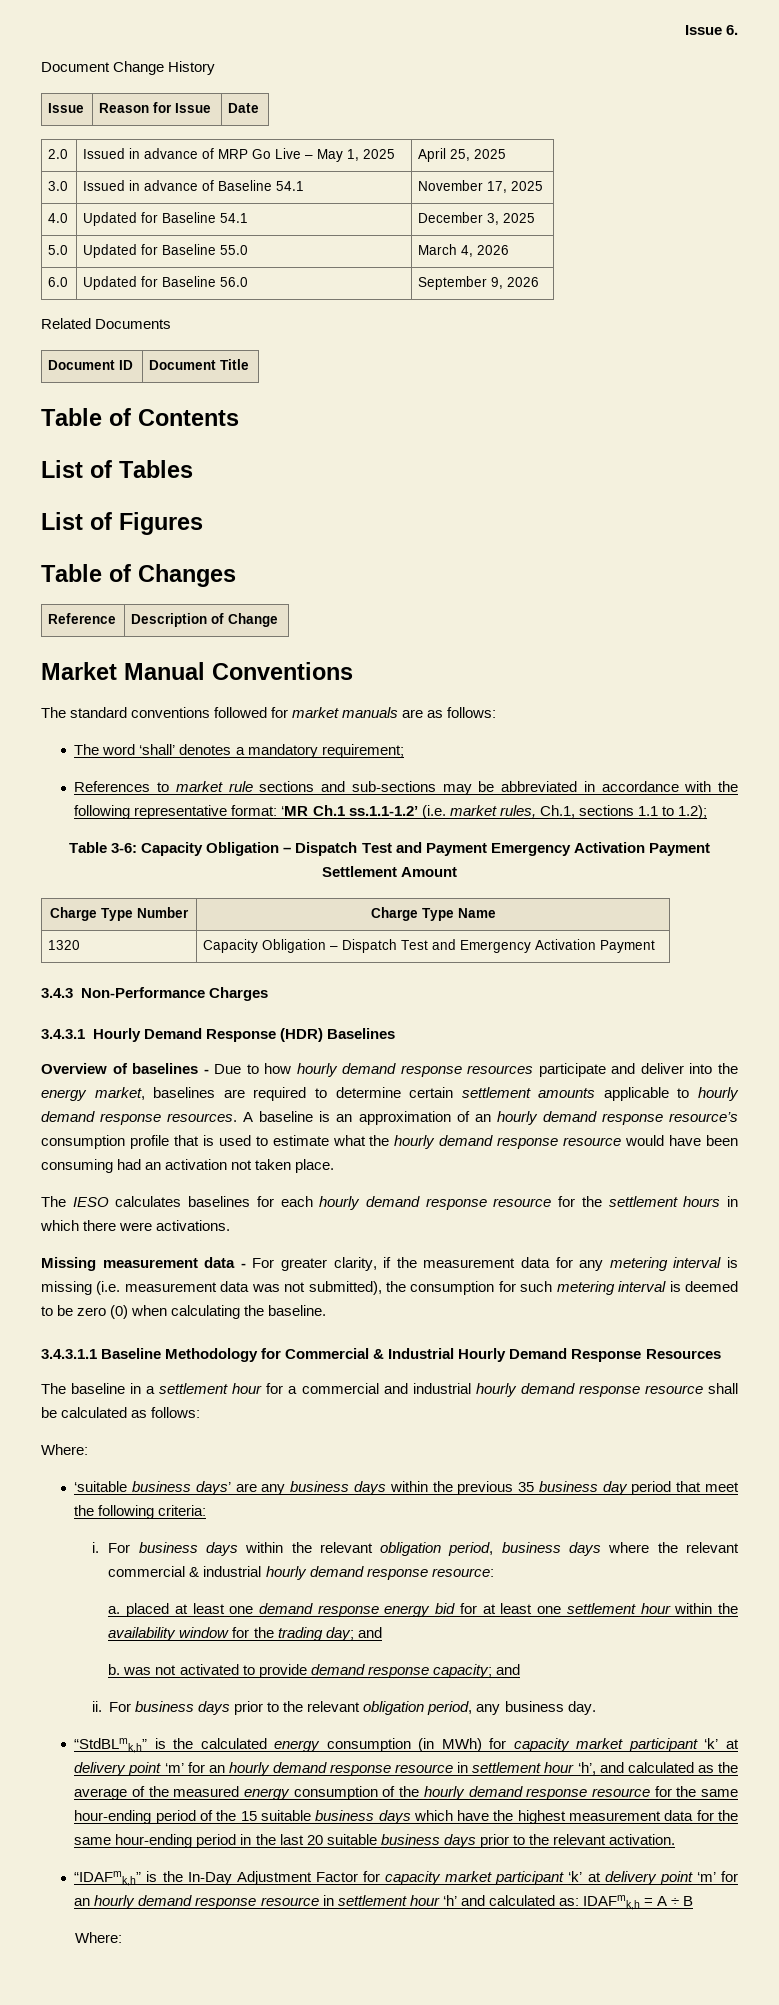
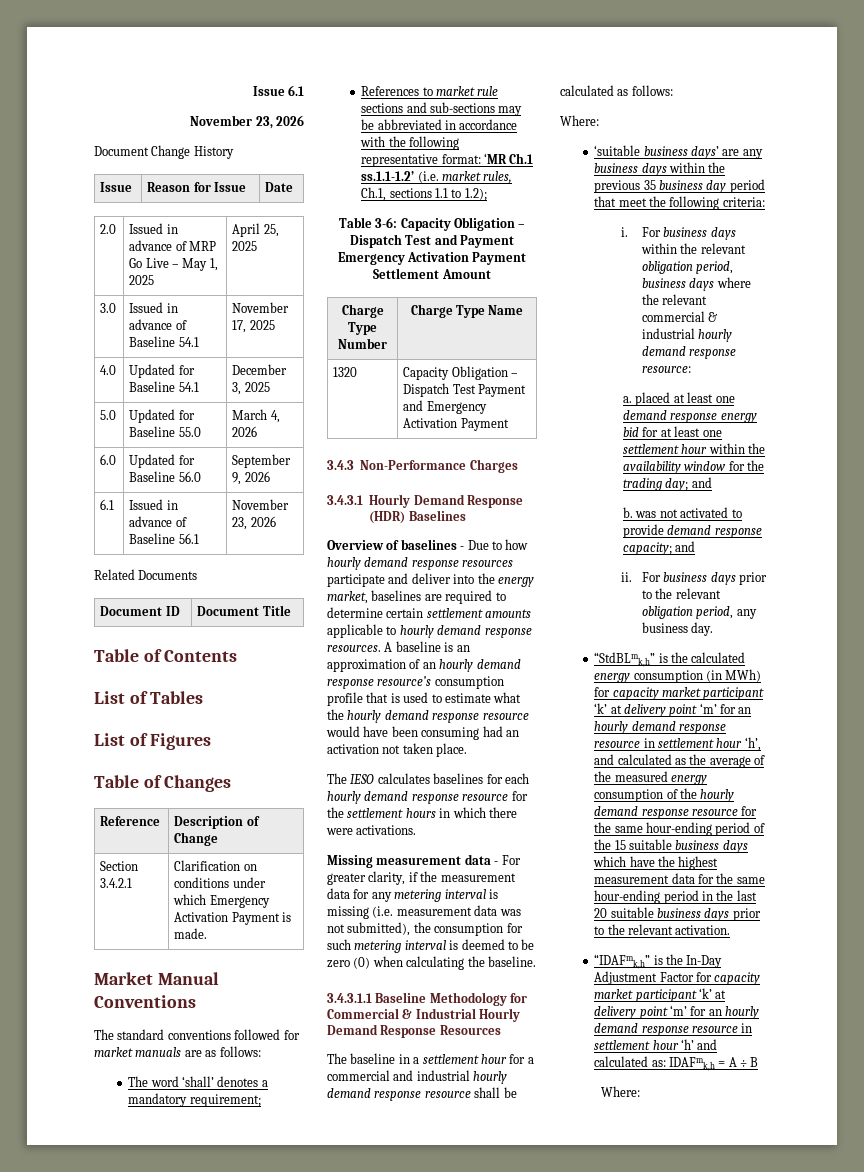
[684,25,738,35] Issue 6. -> [252,85,304,96] [190,115,304,129] Issue 6.1 // November 23, 2026
(540, 282) none -> [100,499,115,510] [129,499,178,510] [129,516,187,527] [129,533,199,544] [232,499,290,510] [232,516,276,530] // 6.1 | Issued in advance of Baseline 56.1 | November 23, 2026
(279, 620) none -> [100,861,139,871] [100,878,133,888] [174,860,257,871] [174,877,266,888] [173,894,270,908] [174,912,292,925] [174,928,208,939] // Section 3.4.2.1 | Clarification on conditions under which Emergency Activation Payment is made.
(429, 945) none -> [478,384,527,397] Payment

